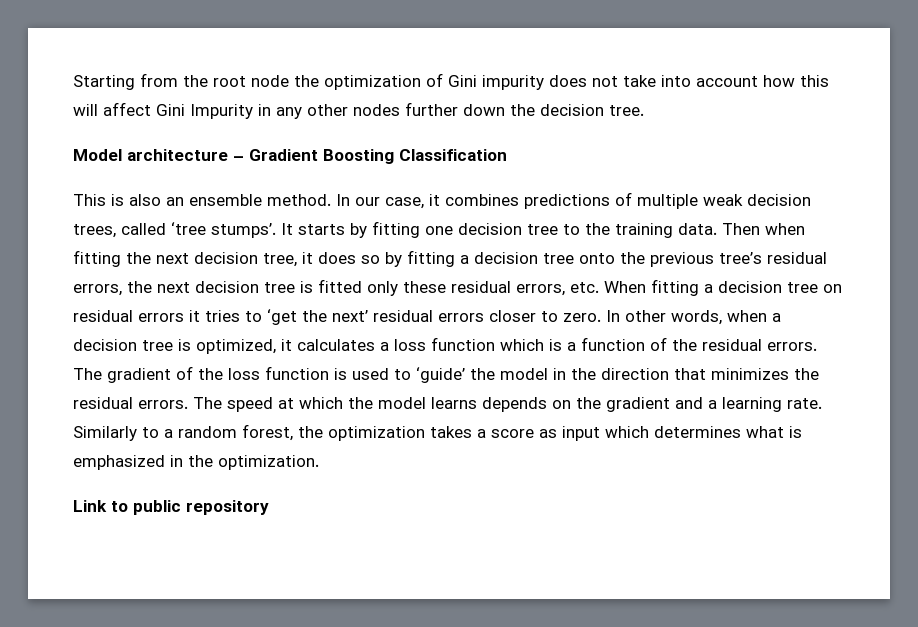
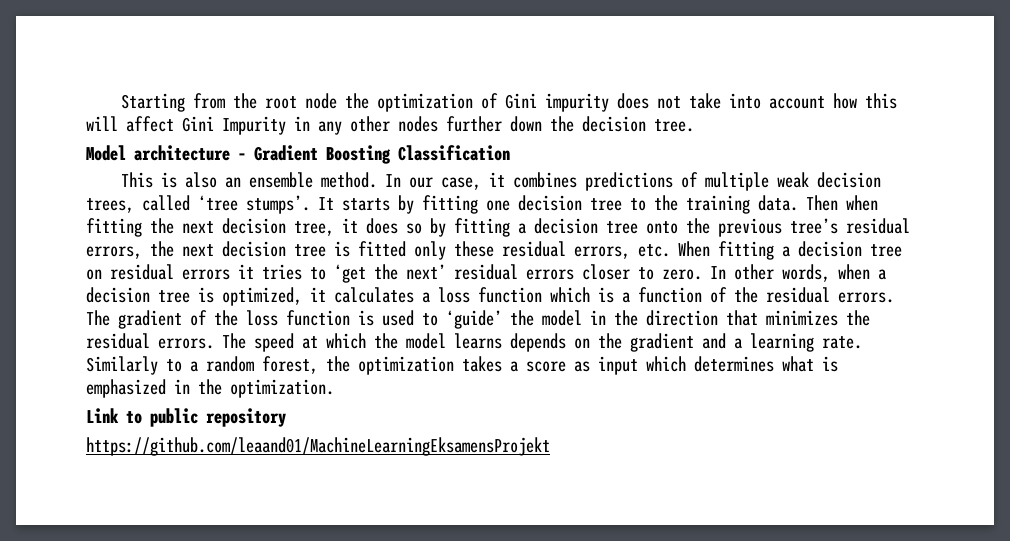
(269, 507) none -> [86,437,550,456] // https://github.com/leaand01/MachineLearningEksamensProjekt

